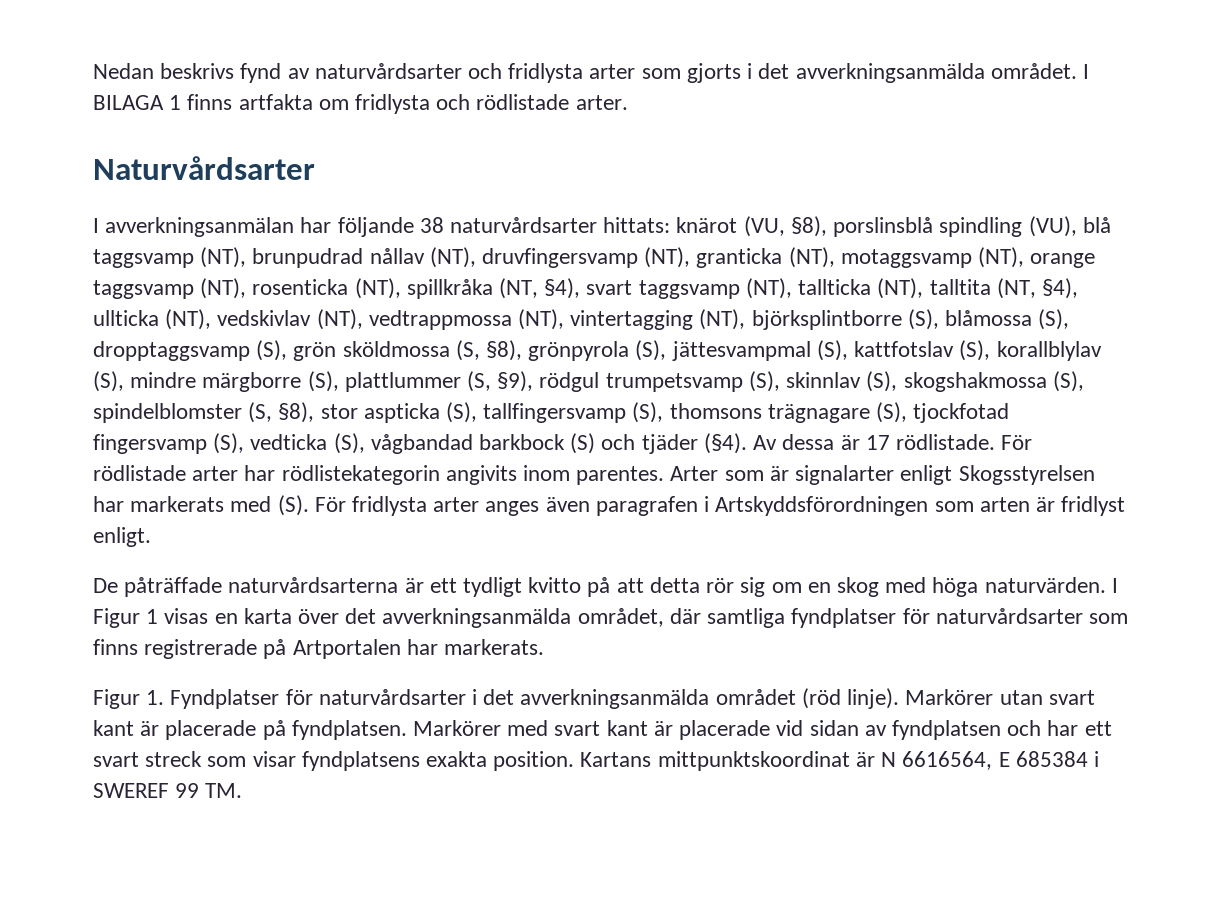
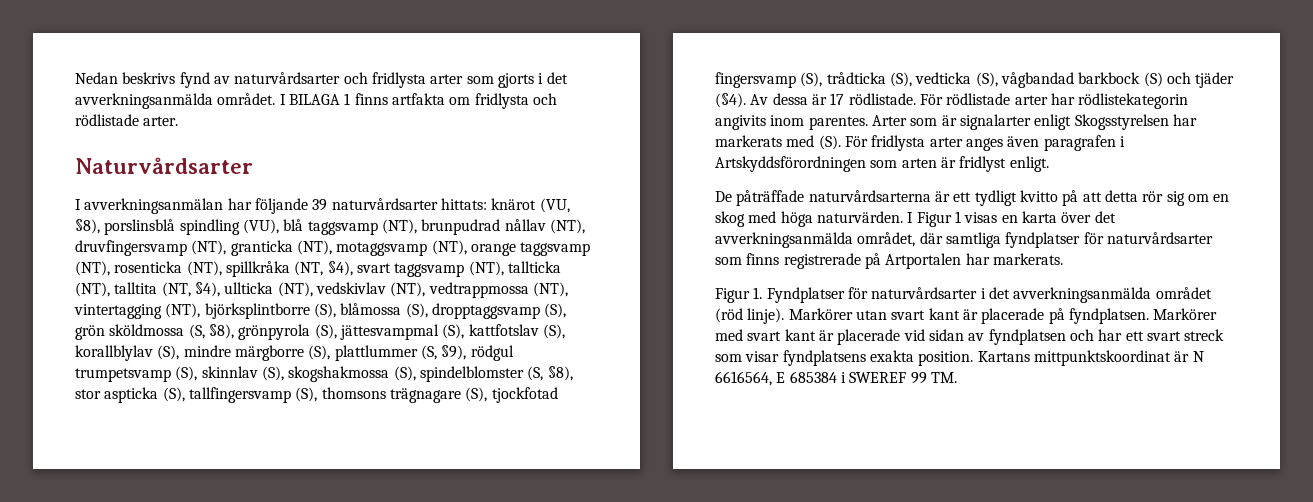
[419,217,444,233] 38 -> [312,199,328,211] 39
(245, 443) none -> [826,72,912,87] trådticka (S),

